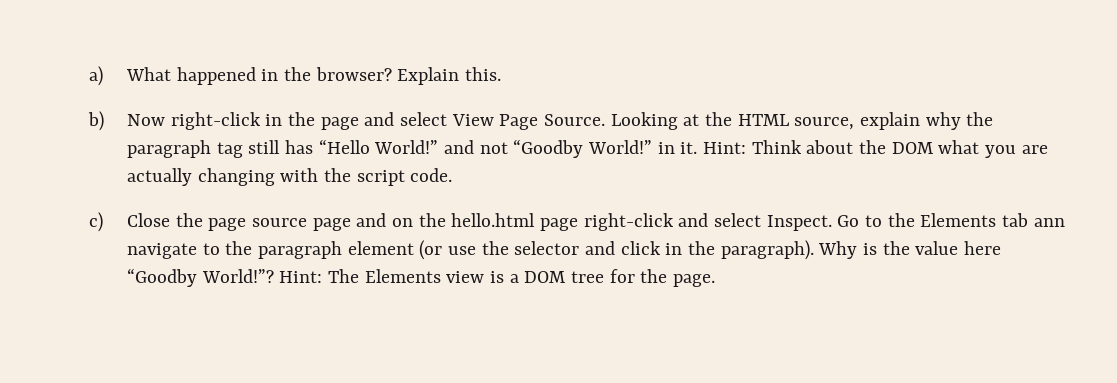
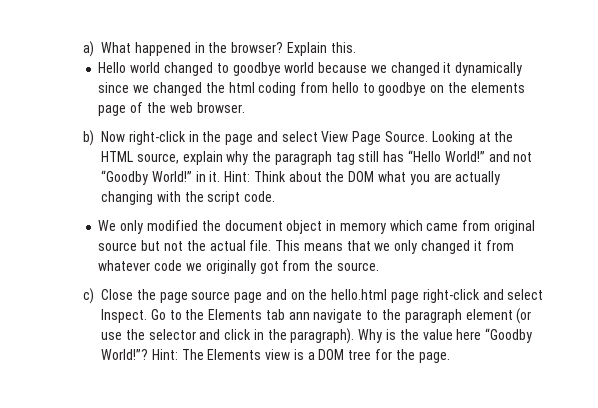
(501, 74) none -> [98,62,523,76] [98,82,525,96] [98,102,245,116] // Hello world changed to goodbye world because we changed it dynamically since we changed the html coding from hello to goodbye on the elements page of the web browser.
(453, 175) none -> [98,220,535,234] [98,240,514,254] [98,260,379,274] // We only modified the document object in memory which came from original source but not the actual file. This means that we only changed it from whatever code we originally got from the source.

